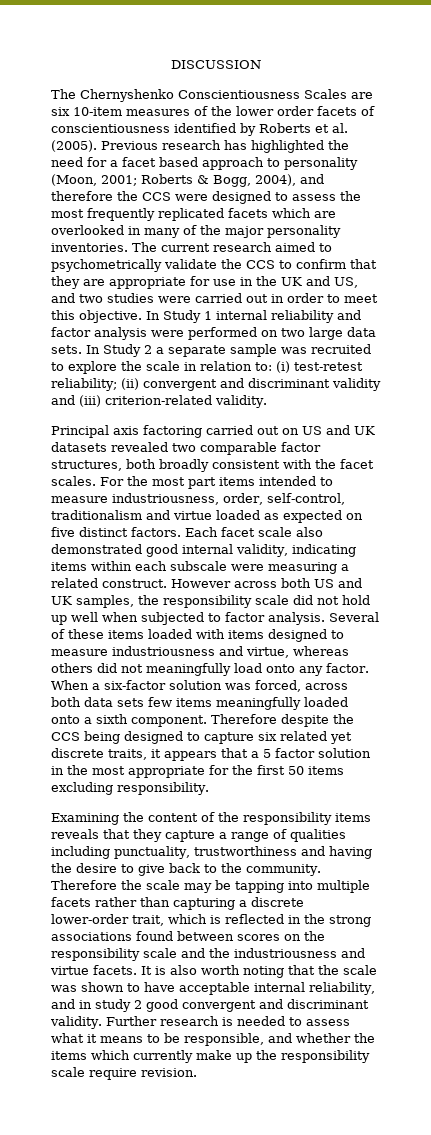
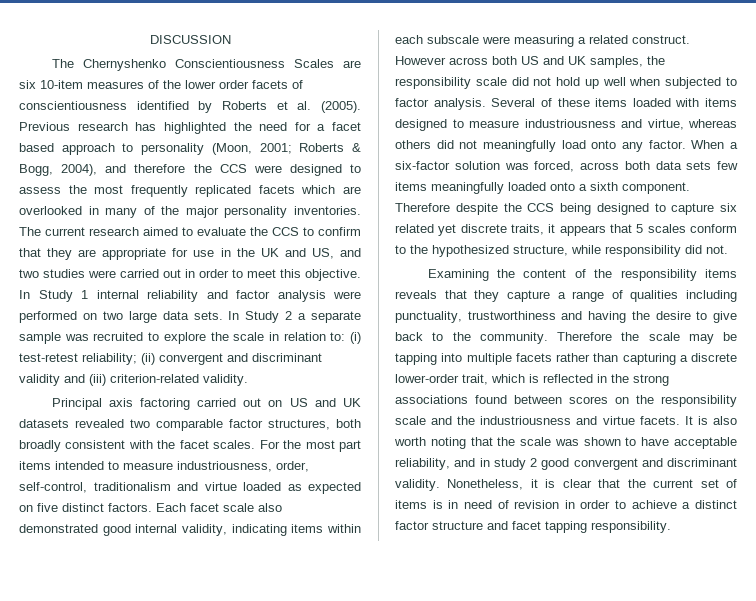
[51,259,217,272] psychometrically validate -> [197,227,246,236] evaluate
[251,748,371,758] [51,765,344,778] [51,782,209,795] a 5 factor solution in the most appropriate for the first 50 items excluding responsibility. -> [636,224,737,233] [395,245,728,257] 5 scales conform to the hypothesized structure, while responsibility did not.
[254,982,305,992] internal -> (737, 443) none
[105,1016,350,1026] [51,1033,375,1046] [51,1050,370,1063] [51,1067,197,1080] Further research is needed to assess what it means to be responsible, and whether the items which currently make up the responsibility scale require revision. -> [447,479,738,490] [395,500,737,509] [395,521,671,533] Nonetheless, it is clear that the current set of items is in need of revision in order to achieve a distinct factor structure and facet tapping responsibility.

